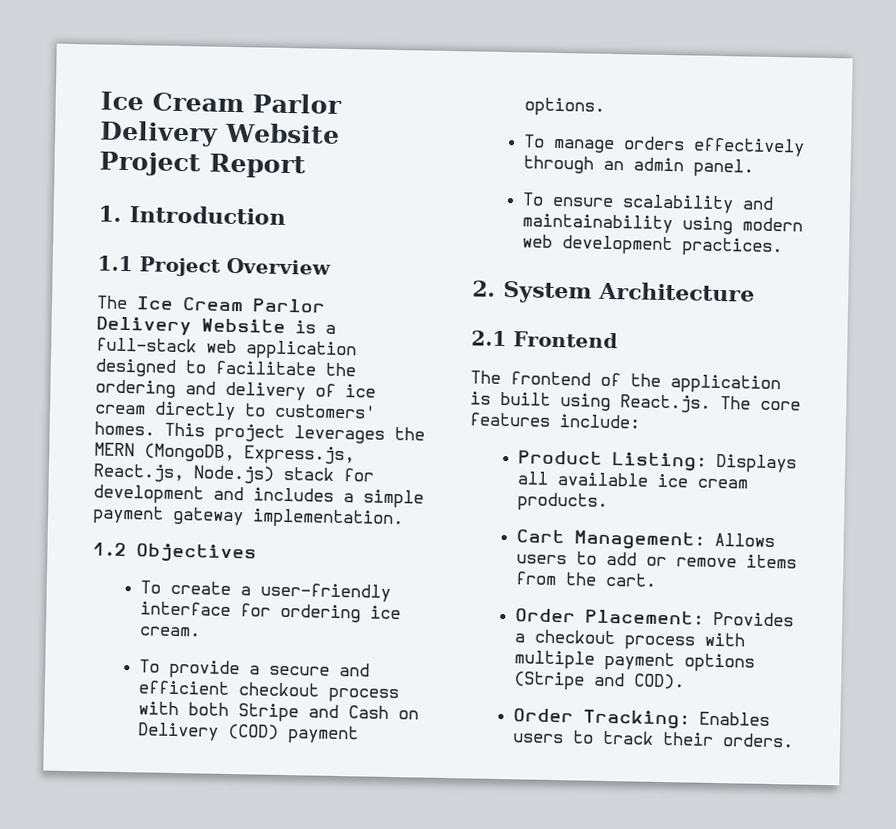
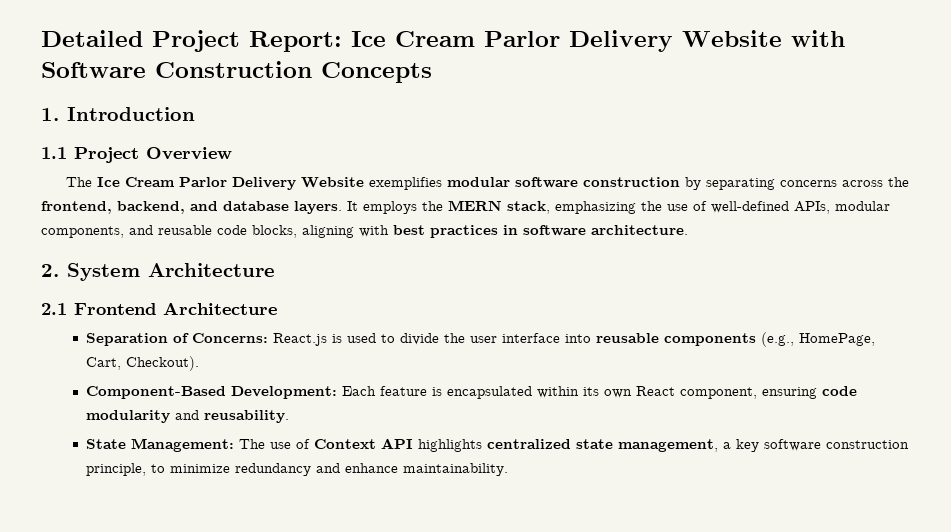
[100,91,342,114] [99,120,340,147] [99,151,306,179] Ice Cream Parlor Delivery Website Project Report -> [41,30,845,52] [41,61,432,83] Detailed Project Report: Ice Cream Parlor Delivery Website with Software Construction Concepts
[295,320,336,334] [96,337,357,361] [95,358,356,377] [95,379,376,401] [94,401,376,421] [94,421,425,444] [94,442,355,466] [93,463,374,484] [93,484,424,509] [92,505,404,530] [92,542,257,564] [139,580,391,602] [139,601,401,623] [138,626,201,637] [138,659,370,680] [137,680,399,704] [137,701,419,723] [136,722,359,745] [523,97,605,117] [522,134,805,157] [522,155,754,178] [521,192,774,214] [521,213,803,235] [521,234,783,258] is a full-stack web application designed to facilitate the ordering and delivery of ice cream directly to customers' homes. This project leverages the MERN (MongoDB, Express.js, React.js, Node.js) stack for development and includes a simple payment gateway implementation. // 1.2 Objectives // To create a user-friendly interface for ordering ice cream. // To provide a secure and efficient checkout process with both Stripe and Cash on Delivery (COD) payment options. // To manage orders effectively through an admin panel. // To ensure scalability and maintainability using modern web development practices. -> [368,177,909,190] [41,200,890,214] [41,225,688,238] exemplifies modular software construction by separating concerns across the frontend, backend, and database layers. It employs the MERN stack, emphasizing the use of well-defined APIs, modular components, and reusable code blocks, aligning with best practices in software architecture.
[470,370,781,395] [470,391,801,413] [469,412,641,429] [517,450,797,474] [516,471,748,489] [516,492,608,512] [515,529,775,551] [515,551,797,569] [514,571,657,587] [514,608,794,627] [513,629,745,651] [513,650,755,673] [512,671,685,691] [512,708,770,730] [511,730,794,748] // The frontend of the application is built using React.js. The core features include: // Product Listing: Displays all available ice cream products. // Cart Management: Allows users to add or remove items from the cart. // Order Placement: Provides a checkout process with multiple payment options (Stripe and COD). // Order Tracking: Enables users to track their orders. -> [163,302,277,315] [86,332,876,347] [86,356,200,371] [86,386,858,399] [86,410,290,423] [86,438,910,452] [86,463,509,476] Architecture // Separation of Concerns: React.js is used to divide the user interface into reusable components (e.g., HomePage, Cart, Checkout). // Component-Based Development: Each feature is encapsulated within its own React component, ensuring code modularity and reusability. // State Management: The use of Context API highlights centralized state management, a key software construction principle, to minimize redundancy and enhance maintainability.

